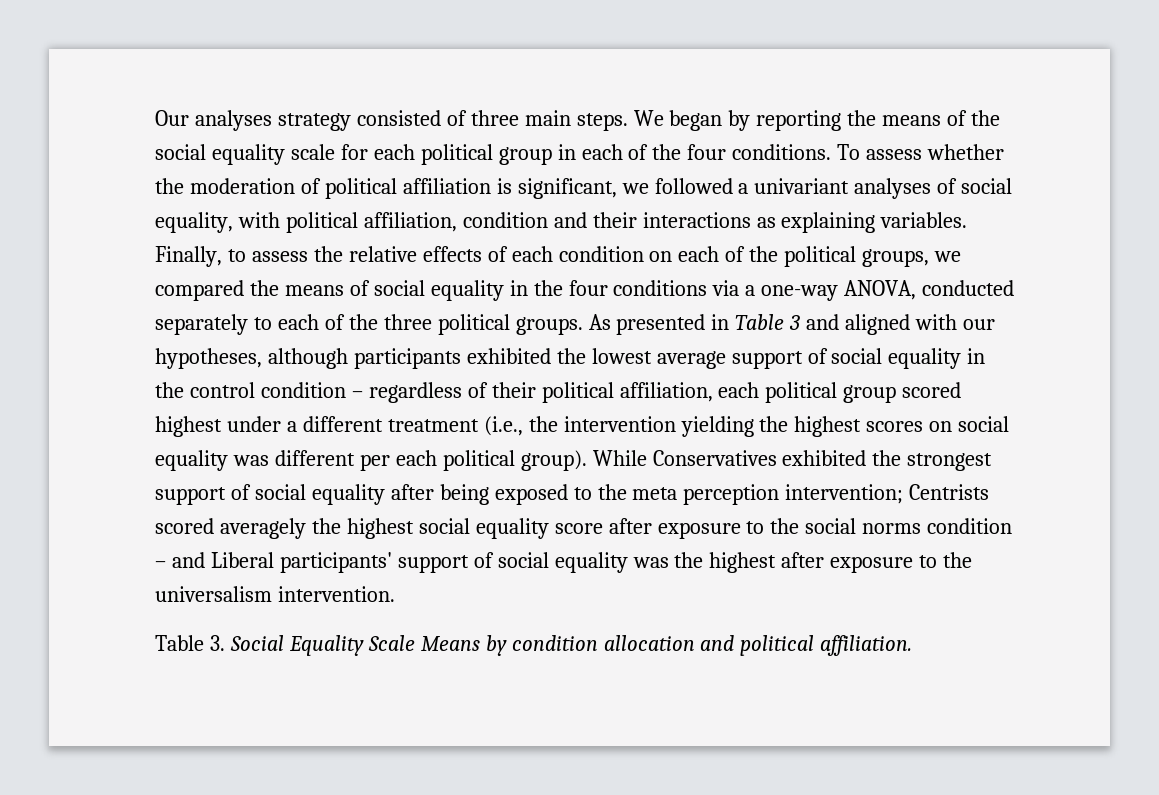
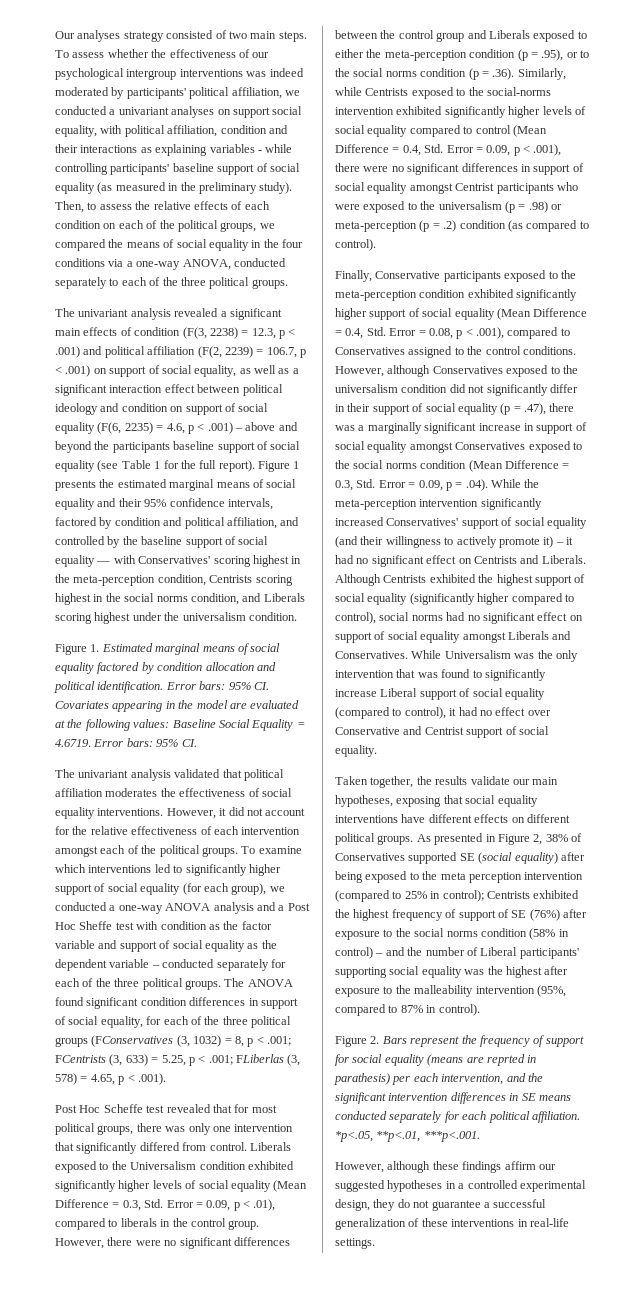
[470,110,519,126] three -> [228,31,247,39] two
[633,110,1001,131] [155,144,1005,165] [155,178,733,199] We began by reporting the means of the social equality scale for each political group in each of the four conditions. To assess whether the moderation of political affiliation is significant, we followed -> [55,49,270,58] [55,68,304,80] [55,87,300,99] [55,106,107,115] To assess whether the effectiveness of our psychological intergroup interventions was indeed moderated by participants' political affiliation, we conducted
[937,178,958,194] of -> [217,107,270,118] on support
[880,212,968,228] [155,246,222,267] variables. Finally, -> [209,144,293,153] [55,163,300,175] [55,182,293,194] [55,201,84,213] variables - while controlling participants' baseline support of social equality (as measured in the preliminary study). Then,
[588,314,996,335] [155,348,986,369] [155,382,962,403] [155,416,1010,437] [155,450,993,471] [155,484,385,505] As presented in Table 3 and aligned with our hypotheses, although participants exhibited the lowest average support of social equality in the control condition – regardless of their political affiliation, each political group scored highest under a different treatment (i.e., the intervention yielding the highest scores on social equality was different per each political group). While Conservatives exhibited the strongest support of social equality -> [55,308,282,320] [55,327,296,339] [55,346,306,358] [55,365,299,377] [55,384,283,396] [55,403,269,415] [55,422,298,434] [55,441,301,453] [55,460,300,472] [55,479,297,491] [55,498,273,510] [55,517,300,529] [55,536,269,548] [55,555,302,567] [55,574,293,586] [55,593,305,605] [55,612,297,624] [55,643,281,655] [55,662,276,674] [54,681,269,693] [55,700,300,712] [55,719,305,731] [55,738,197,747] [55,769,284,781] [55,788,292,797] [55,807,306,819] [55,826,301,835] [55,845,302,857] [55,864,281,876] [55,883,285,895] [55,902,310,914] [55,921,272,930] [55,940,277,952] [55,959,286,971] [55,978,293,990] [55,997,298,1009] [55,1016,291,1028] [55,1035,291,1047] [55,1054,301,1066] [55,1073,166,1085] [55,1104,277,1113] [55,1123,294,1135] [55,1142,291,1154] [55,1161,294,1173] [55,1180,308,1192] [55,1199,276,1211] [55,1218,260,1230] [55,1237,290,1249] [335,30,587,42] [335,49,589,61] [335,68,566,80] [335,87,551,99] [335,106,586,118] [335,125,547,137] [335,144,562,156] [335,163,584,175] [335,182,578,194] [335,201,562,213] [335,220,589,232] [335,239,376,251] [335,270,576,282] [335,289,578,301] [335,308,588,320] [335,327,570,339] [335,346,576,358] [335,365,578,377] [335,384,578,396] [335,403,575,415] [335,422,587,434] [335,441,582,453] [335,460,570,472] [335,479,540,491] [335,498,542,510] [335,517,587,529] [335,536,573,548] [335,555,586,567] [335,574,586,586] [335,593,574,605] [335,612,583,624] [335,631,572,643] [335,650,578,662] [335,669,546,681] [335,688,545,700] [335,707,551,719] [335,726,549,738] [335,745,377,757] [335,776,559,788] [335,795,538,807] [335,814,570,823] [335,833,582,845] [335,852,558,864] // The univariant analysis revealed a significant main effects of condition (F(3, 2238) = 12.3, p < .001) and political affiliation (F(2, 2239) = 106.7, p < .001) on support of social equality, as well as a significant interaction effect between political ideology and condition on support of social equality (F(6, 2235) = 4.6, p < .001) – above and beyond the participants baseline support of social equality (see Table 1 for the full report). Figure 1 presents the estimated marginal means of social equality and their 95% confidence intervals, factored by condition and political affiliation, and controlled by the baseline support of social equality — with Conservatives' scoring highest in the meta-perception condition, Centrists scoring highest in the social norms condition, and Liberals scoring highest under the universalism condition. // Figure 1. Estimated marginal means of social equality factored by condition allocation and political identification. Error bars: 95% CI. Covariates appearing in the model are evaluated at the following values: Baseline Social Equality = 4.6719. Error bars: 95% CI. // The univariant analysis validated that political affiliation moderates the effectiveness of social equality interventions. However, it did not account for the relative effectiveness of each intervention amongst each of the political groups. To examine which interventions led to significantly higher support of social equality (for each group), we conducted a one-way ANOVA analysis and a Post Hoc Sheffe test with condition as the factor variable and support of social equality as the dependent variable – conducted separately for each of the three political groups. The ANOVA found significant condition differences in support of social equality, for each of the three political groups (FConservatives (3, 1032) = 8, p < .001; FCentrists (3, 633) = 5.25, p < .001; FLiberlas (3, 578) = 4.65, p < .001). // Post Hoc Scheffe test revealed that for most political groups, there was only one intervention that significantly differed from control. Liberals exposed to the Universalism condition exhibited significantly higher levels of social equality (Mean Difference = 0.3, Std. Error = 0.09, p < .01), compared to liberals in the control group. However, there were no significant differences between the control group and Liberals exposed to either the meta-perception condition (p = .95), or to the social norms condition (p = .36). Similarly, while Centrists exposed to the social-norms intervention exhibited significantly higher levels of social equality compared to control (Mean Difference = 0.4, Std. Error = 0.09, p < .001), there were no significant differences in support of social equality amongst Centrist participants who were exposed to the universalism (p = .98) or meta-perception (p = .2) condition (as compared to control). // Finally, Conservative participants exposed to the meta-perception condition exhibited significantly higher support of social equality (Mean Difference = 0.4, Std. Error = 0.08, p < .001), compared to Conservatives assigned to the control conditions. However, although Conservatives exposed to the universalism condition did not significantly differ in their support of social equality (p = .47), there was a marginally significant increase in support of social equality amongst Conservatives exposed to the social norms condition (Mean Difference = 0.3, Std. Error = 0.09, p = .04). While the meta-perception intervention significantly increased Conservatives' support of social equality (and their willingness to actively promote it) – it had no significant effect on Centrists and Liberals. Although Centrists exhibited the highest support of social equality (significantly higher compared to control), social norms had no significant effect on support of social equality amongst Liberals and Conservatives. While Universalism was the only intervention that was found to significantly increase Liberal support of social equality (compared to control), it had no effect over Conservative and Centrist support of social equality. // Taken together, the results validate our main hypotheses, exposing that social equality interventions have different effects on different political groups. As presented in Figure 2, 38% of Conservatives supported SE (social equality)
[785,484,990,504] [155,518,603,539] intervention; Centrists scored averagely the highest social equality score -> [524,872,584,880] [335,890,580,902] [335,909,560,921] intervention (compared to 25% in control); Centrists exhibited the highest frequency of support of SE (76%)
[155,552,494,573] – and Liberal participants' support of -> [529,928,569,940] [335,947,579,959] [335,967,387,978] (58% in control) – and the number of Liberal participants' supporting
[155,586,395,602] [155,635,913,656] universalism intervention. // Table 3. Social Equality Scale Means by condition allocation and political affiliation. -> [414,985,566,997] [335,1004,480,1016] [335,1035,584,1047] [335,1054,537,1066] [334,1073,543,1085] [335,1092,571,1104] [335,1111,580,1123] [335,1131,480,1142] [335,1161,556,1173] [335,1180,586,1192] [335,1199,547,1211] [335,1218,569,1230] [335,1238,375,1249] malleability intervention (95%, compared to 87% in control). // Figure 2. Bars represent the frequency of support for social equality (means are reprted in parathesis) per each intervention, and the significant intervention differences in SE means conducted separately for each political affiliation. *p<.05, **p<.01, ***p<.001. // However, although these findings affirm our suggested hypotheses in a controlled experimental design, they do not guarantee a successful generalization of these interventions in real-life settings.

